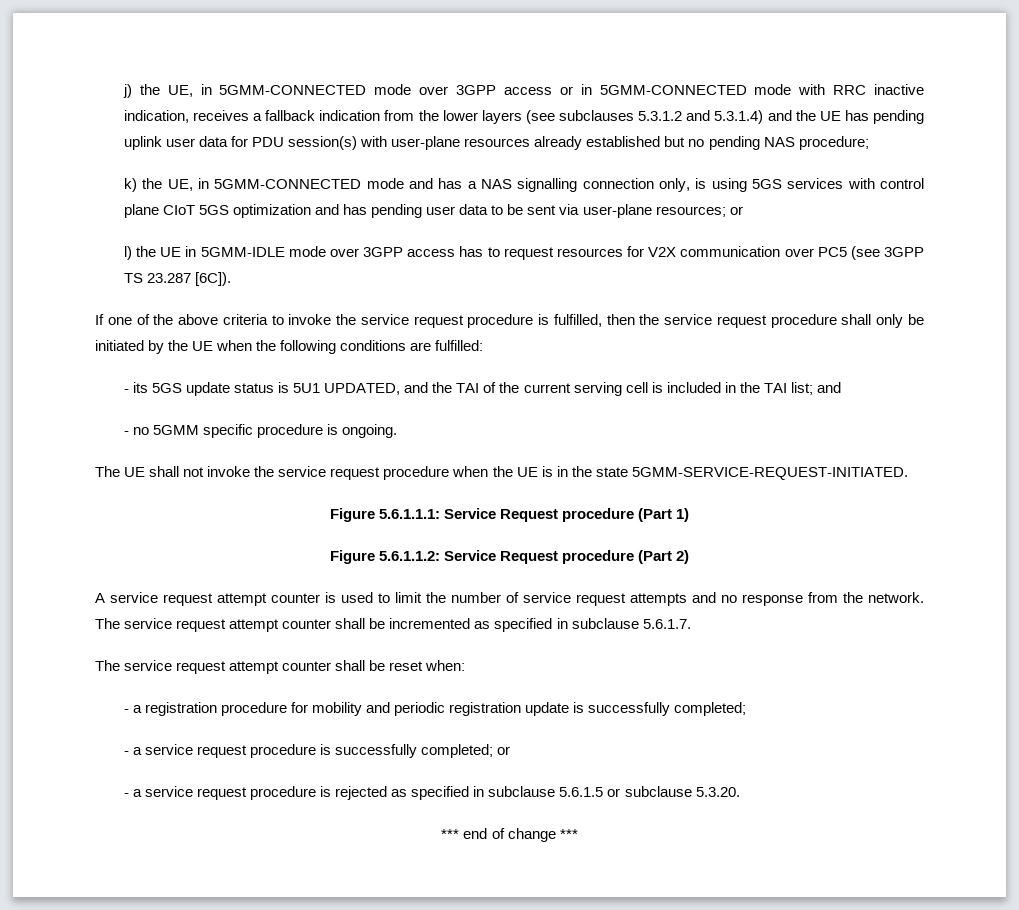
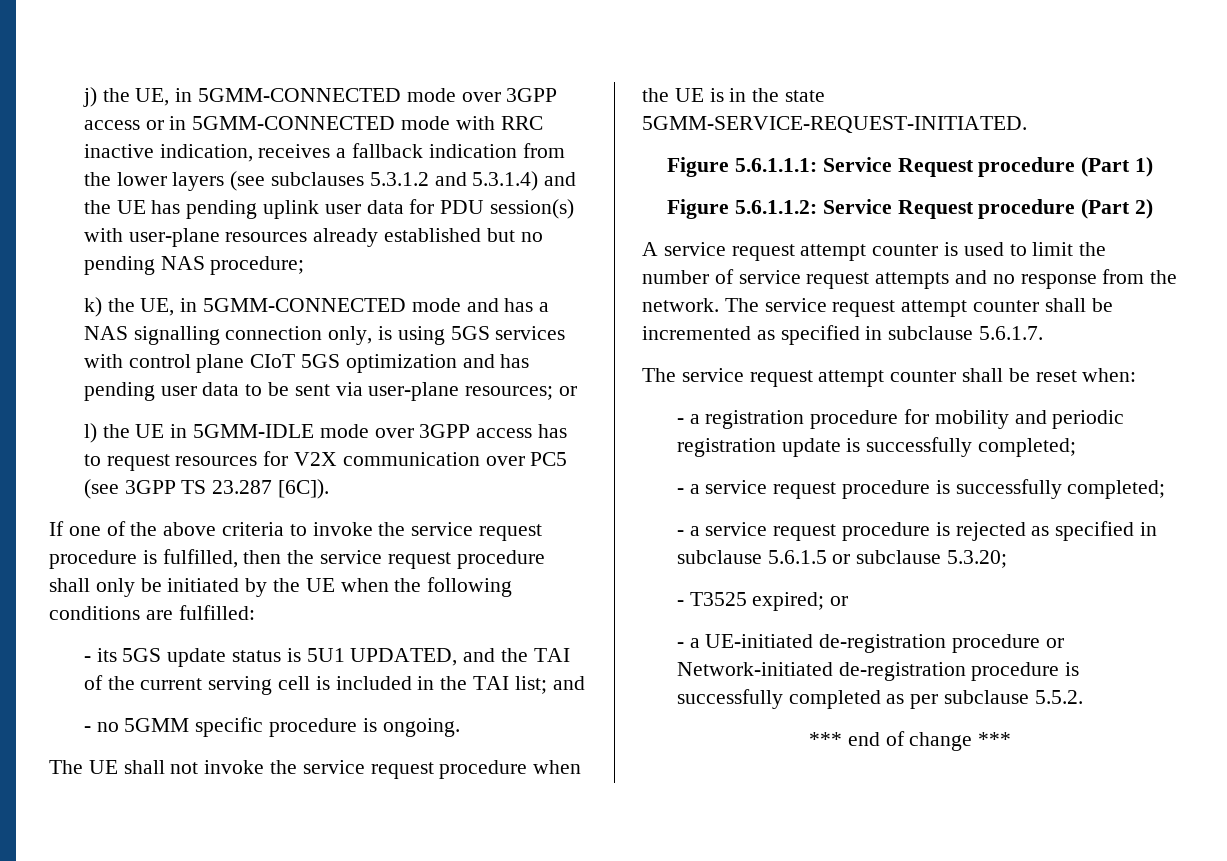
[497,746,511,755] or -> (1166, 489) none
[695,787,740,797] 5.3.20. -> [947,550,1008,568] [676,592,849,611] [676,634,1064,653] [676,662,1080,681] [676,689,1083,709] 5.3.20; // - T3525 expired; or // - a UE-initiated de-registration procedure or Network-initiated de-registration procedure is successfully completed as per subclause 5.5.2.

